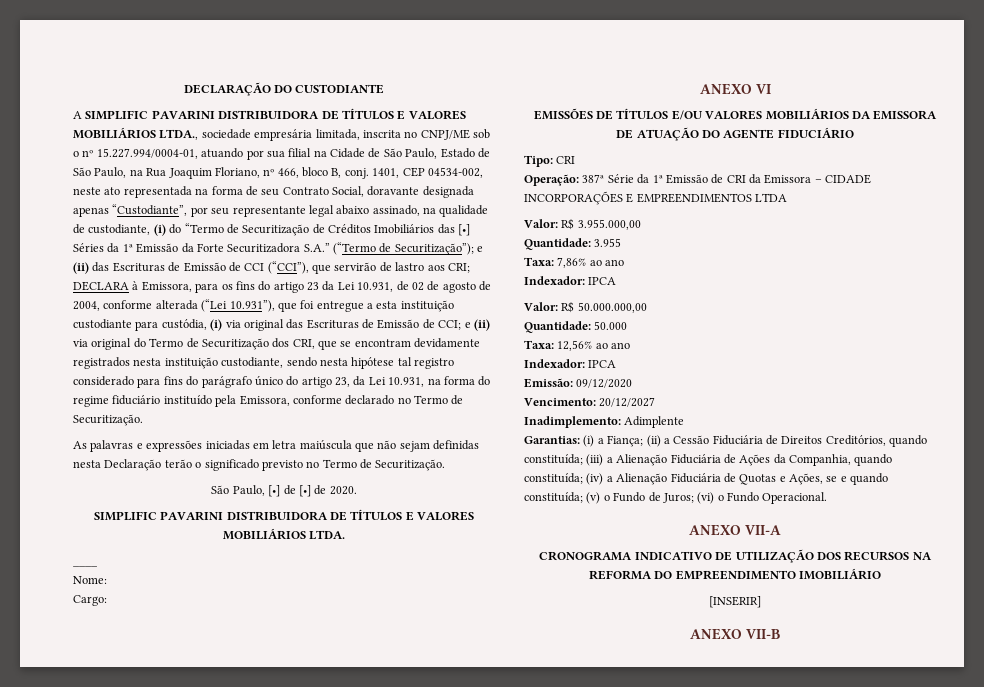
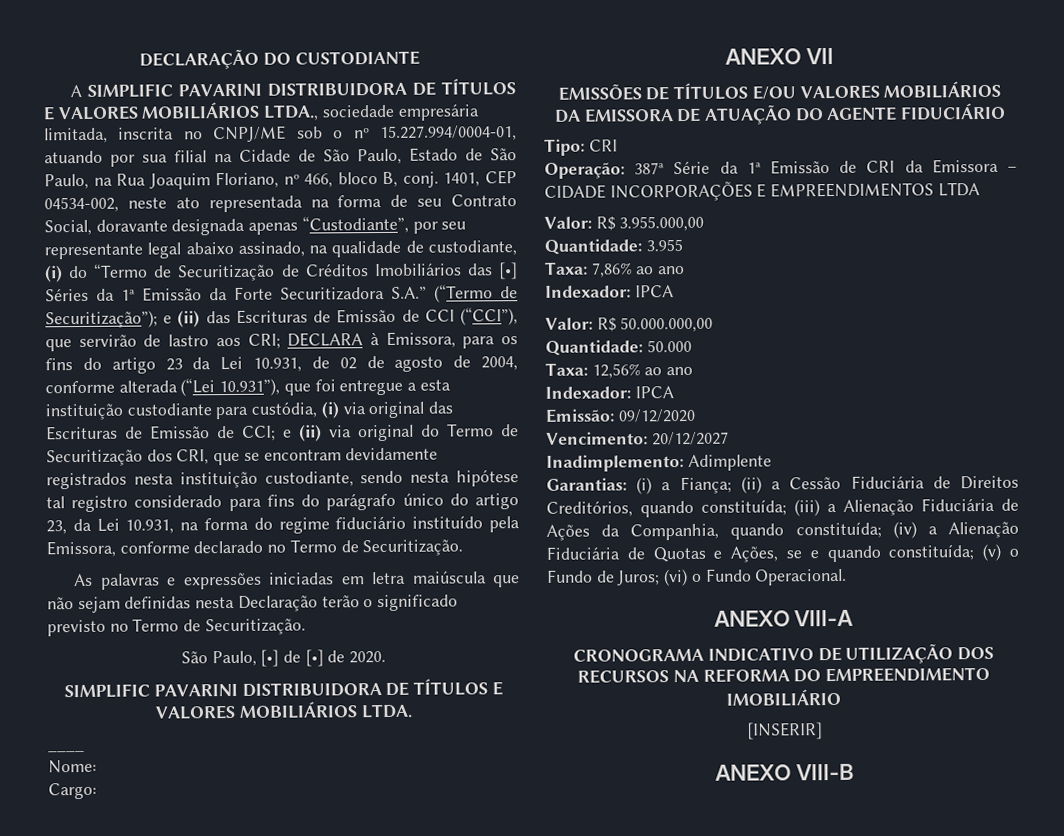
[755,84,772,94] VI -> [805,47,834,65] VII
[745,525,781,535] VII-A -> [794,609,855,627] VIII-A
[746,629,780,639] VII-B -> [795,763,854,781] VIII-B

